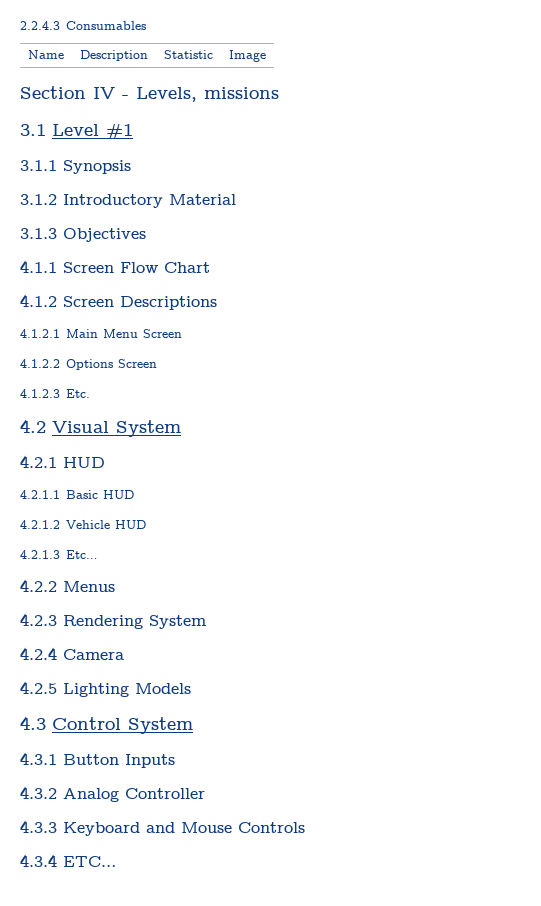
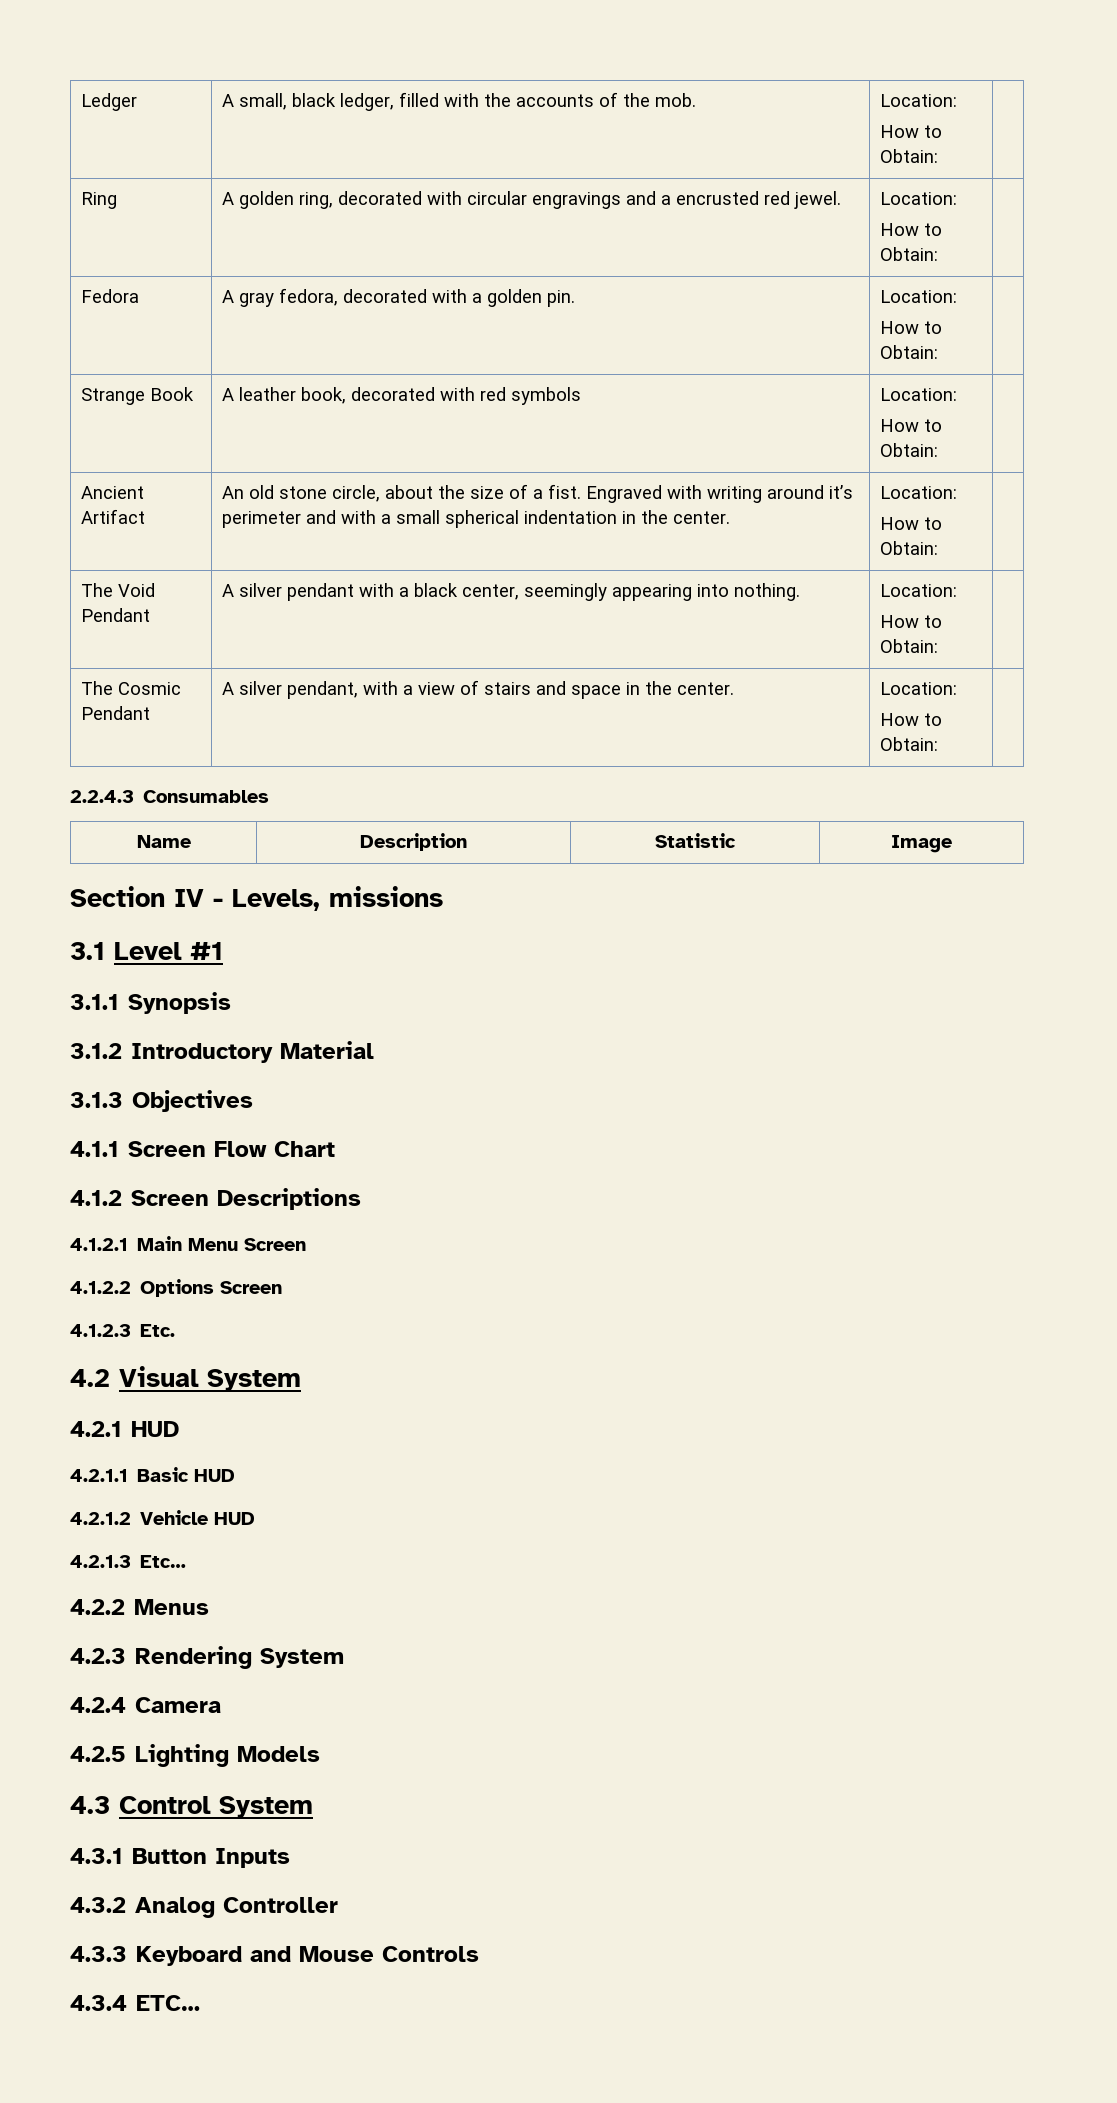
(20, 25) none -> [80,93,137,111] [221,92,696,111] [879,94,957,107] [879,125,942,138] [879,149,938,163] [80,192,117,209] [221,191,841,209] [879,192,957,205] [879,223,942,236] [879,247,938,261] [80,289,139,303] [221,288,575,307] [879,290,957,303] [879,321,942,334] [879,345,938,359] [80,387,194,405] [221,387,581,405] [879,388,957,401] [879,419,942,432] [879,443,938,457] [80,486,144,499] [80,509,145,524] [221,484,853,503] [221,510,730,528] [879,486,957,499] [879,517,942,530] [879,541,938,555] [80,583,155,597] [80,608,150,622] [221,583,800,601] [879,584,957,597] [879,615,942,628] [879,639,938,653] [80,681,181,695] [80,706,150,720] [221,680,734,699] [879,682,957,695] [879,713,942,726] [879,737,938,751] Ledger | A small, black ledger, filled with the accounts of the mob. | Location: // How to Obtain: | // Ring | A golden ring, decorated with circular engravings and a encrusted red jewel. | Location: // How to Obtain: | // Fedora | A gray fedora, decorated with a golden pin. | Location: // How to Obtain: | // Strange Book | A leather book, decorated with red symbols | Location: // How to Obtain: | // Ancient Artifact | An old stone circle, about the size of a fist. Engraved with writing around it’s perimeter and with a small spherical indentation in the center. | Location: // How to Obtain: | // The Void Pendant | A silver pendant with a black center, seemingly appearing into nothing. | Location: // How to Obtain: | // The Cosmic Pendant | A silver pendant, with a view of stairs and space in the center. | Location: // How to Obtain: | //

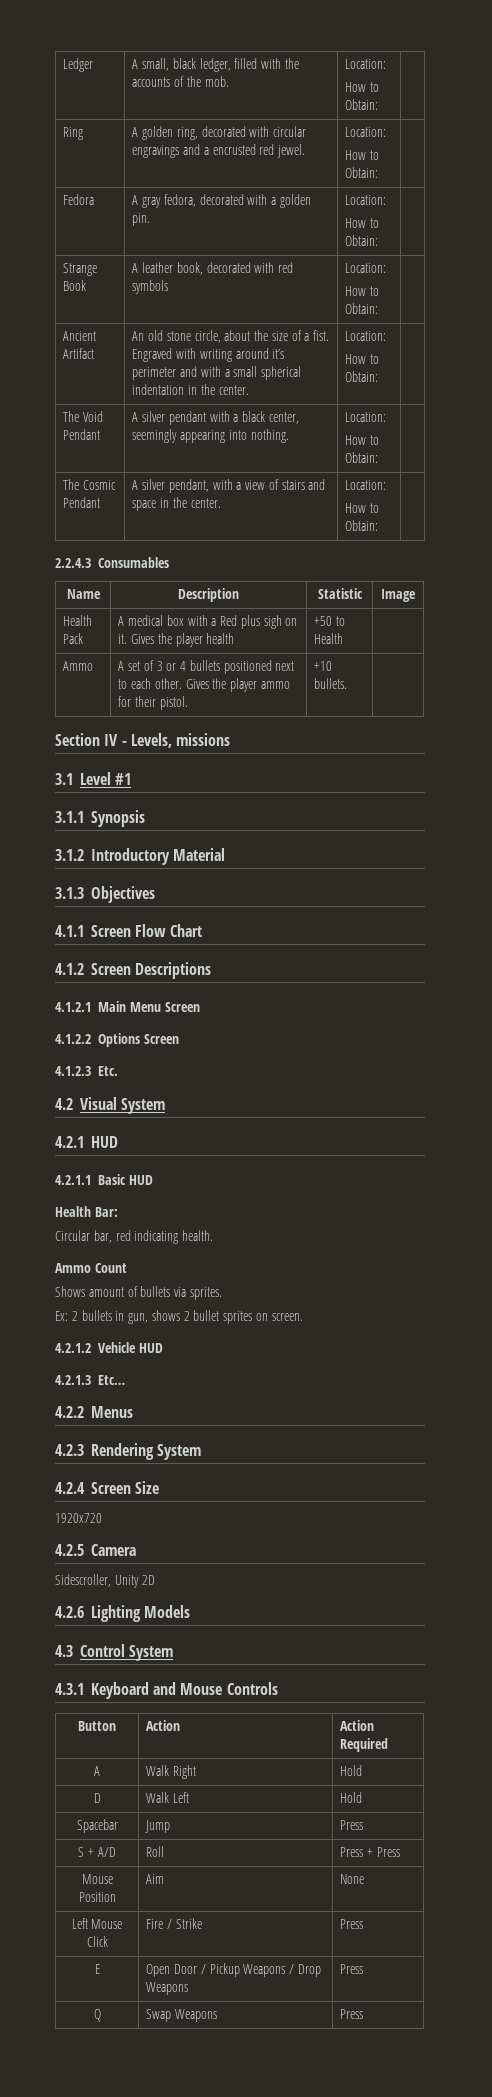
(952, 844) none -> [63,615,93,626] [63,633,84,644] [118,615,298,629] [118,633,235,647] [314,616,345,626] [314,633,344,644] [63,661,94,671] [118,660,295,674] [118,678,290,692] [118,696,188,710] [314,661,333,671] [314,678,348,689] // Health Pack | A medical box with a Red plus sigh on it. Gives the player health | +50 to Health | // Ammo | A set of 3 or 4 bullets positioned next to each other. Gives the player ammo for their pistol. | +10 bullets. |
(236, 1475) none -> [55,1206,118,1217] [55,1230,214,1244] [55,1263,127,1273] [55,1286,222,1300] [55,1310,303,1324] // Health Bar: // Circular bar, red indicating health. // Ammo Count // Shows amount of bullets via sprites. // Ex: 2 bullets in gun, shows 2 bullet sprites on screen.
[135,1697,222,1713] [70,1746,126,1762] Camera // 4.2.5 -> [91,1481,160,1494] [55,1513,102,1523] [55,1544,136,1556] [55,1574,155,1588] [55,1606,84,1618] Screen Size // 1920x720 // 4.2.5 Camera // Sidescroller, Unity 2D // 4.2.6
[132,1848,291,1868] [70,1897,339,1918] [70,1946,480,1966] [70,1995,201,2011] Button Inputs // 4.3.2 Analog Controller // 4.3.3 Keyboard and Mouse Controls // 4.3.4 ETC… -> [91,1682,278,1699] [78,1721,116,1731] [146,1720,181,1731] [340,1720,375,1731] [340,1738,389,1752] [94,1766,100,1776] [146,1765,196,1779] [340,1765,363,1776] [93,1793,101,1803] [146,1792,189,1803] [340,1792,363,1803] [76,1819,118,1833] [145,1820,171,1833] [340,1820,364,1830] [78,1847,116,1857] [146,1846,165,1857] [340,1847,400,1857] [81,1874,113,1884] [78,1892,116,1902] [146,1874,165,1884] [340,1874,365,1884] [71,1918,123,1929] [86,1936,108,1947] [146,1918,202,1929] [340,1919,364,1929] [94,1964,100,1974] [146,1963,321,1977] [146,1982,189,1995] [340,1964,364,1974] [93,2009,101,2022] [146,2009,217,2022] [340,2009,364,2019] Keyboard and Mouse Controls // Button | Action | Action Required // A | Walk Right | Hold // D | Walk Left | Hold // Spacebar | Jump | Press // S + A/D | Roll | Press + Press // Mouse Position | Aim | None // Left Mouse Click | Fire / Strike | Press // E | Open Door / Pickup Weapons / Drop Weapons | Press // Q | Swap Weapons | Press

